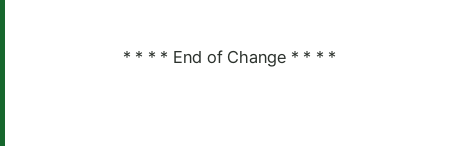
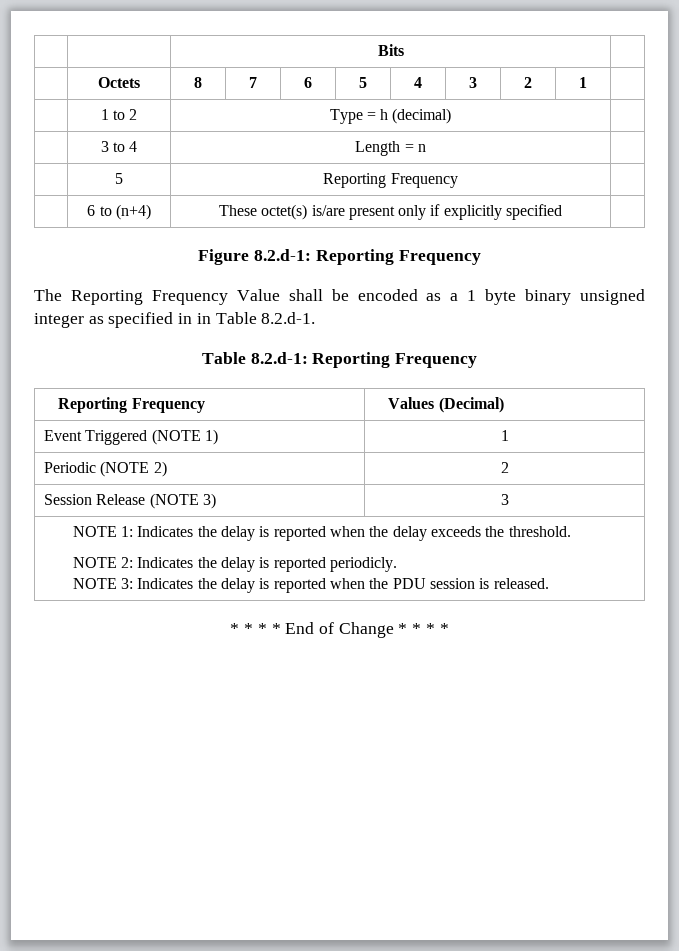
(122, 56) none -> [377,44,404,56] [98,77,140,88] [194,77,202,88] [249,77,257,88] [304,77,312,88] [359,77,367,88] [414,77,422,88] [469,77,477,88] [524,77,532,88] [579,77,587,88] [100,109,138,120] [329,108,452,124] [100,141,138,152] [355,141,426,156] [115,173,123,184] [323,173,458,188] [87,204,151,220] [218,204,563,220] [198,249,481,265] [34,289,646,305] [34,312,316,328] [201,352,478,368] [58,397,205,413] [388,397,504,413] [43,429,218,445] [500,430,509,441] [43,461,167,477] [500,462,509,473] [43,493,216,509] [500,494,509,505] [72,526,571,541] [72,557,397,572] [72,578,549,593] | | Bits | // | Octets | 8 | 7 | 6 | 5 | 4 | 3 | 2 | 1 | // | 1 to 2 | Type = h (decimal) | // | 3 to 4 | Length = n | // | 5 | Reporting Frequency | // | 6 to (n+4) | These octet(s) is/are present only if explicitly specified | // Figure 8.2.d-1: Reporting Frequency // The Reporting Frequency Value shall be encoded as a 1 byte binary unsigned integer as specified in in Table 8.2.d-1. // Table 8.2.d-1: Reporting Frequency // Reporting Frequency | Values (Decimal) // Event Triggered (NOTE 1) | 1 // Periodic (NOTE 2) | 2 // Session Release (NOTE 3) | 3 // NOTE 1: Indicates the delay is reported when the delay exceeds the threshold. // NOTE 2: Indicates the delay is reported periodicly. // NOTE 3: Indicates the delay is reported when the PDU session is released. //

